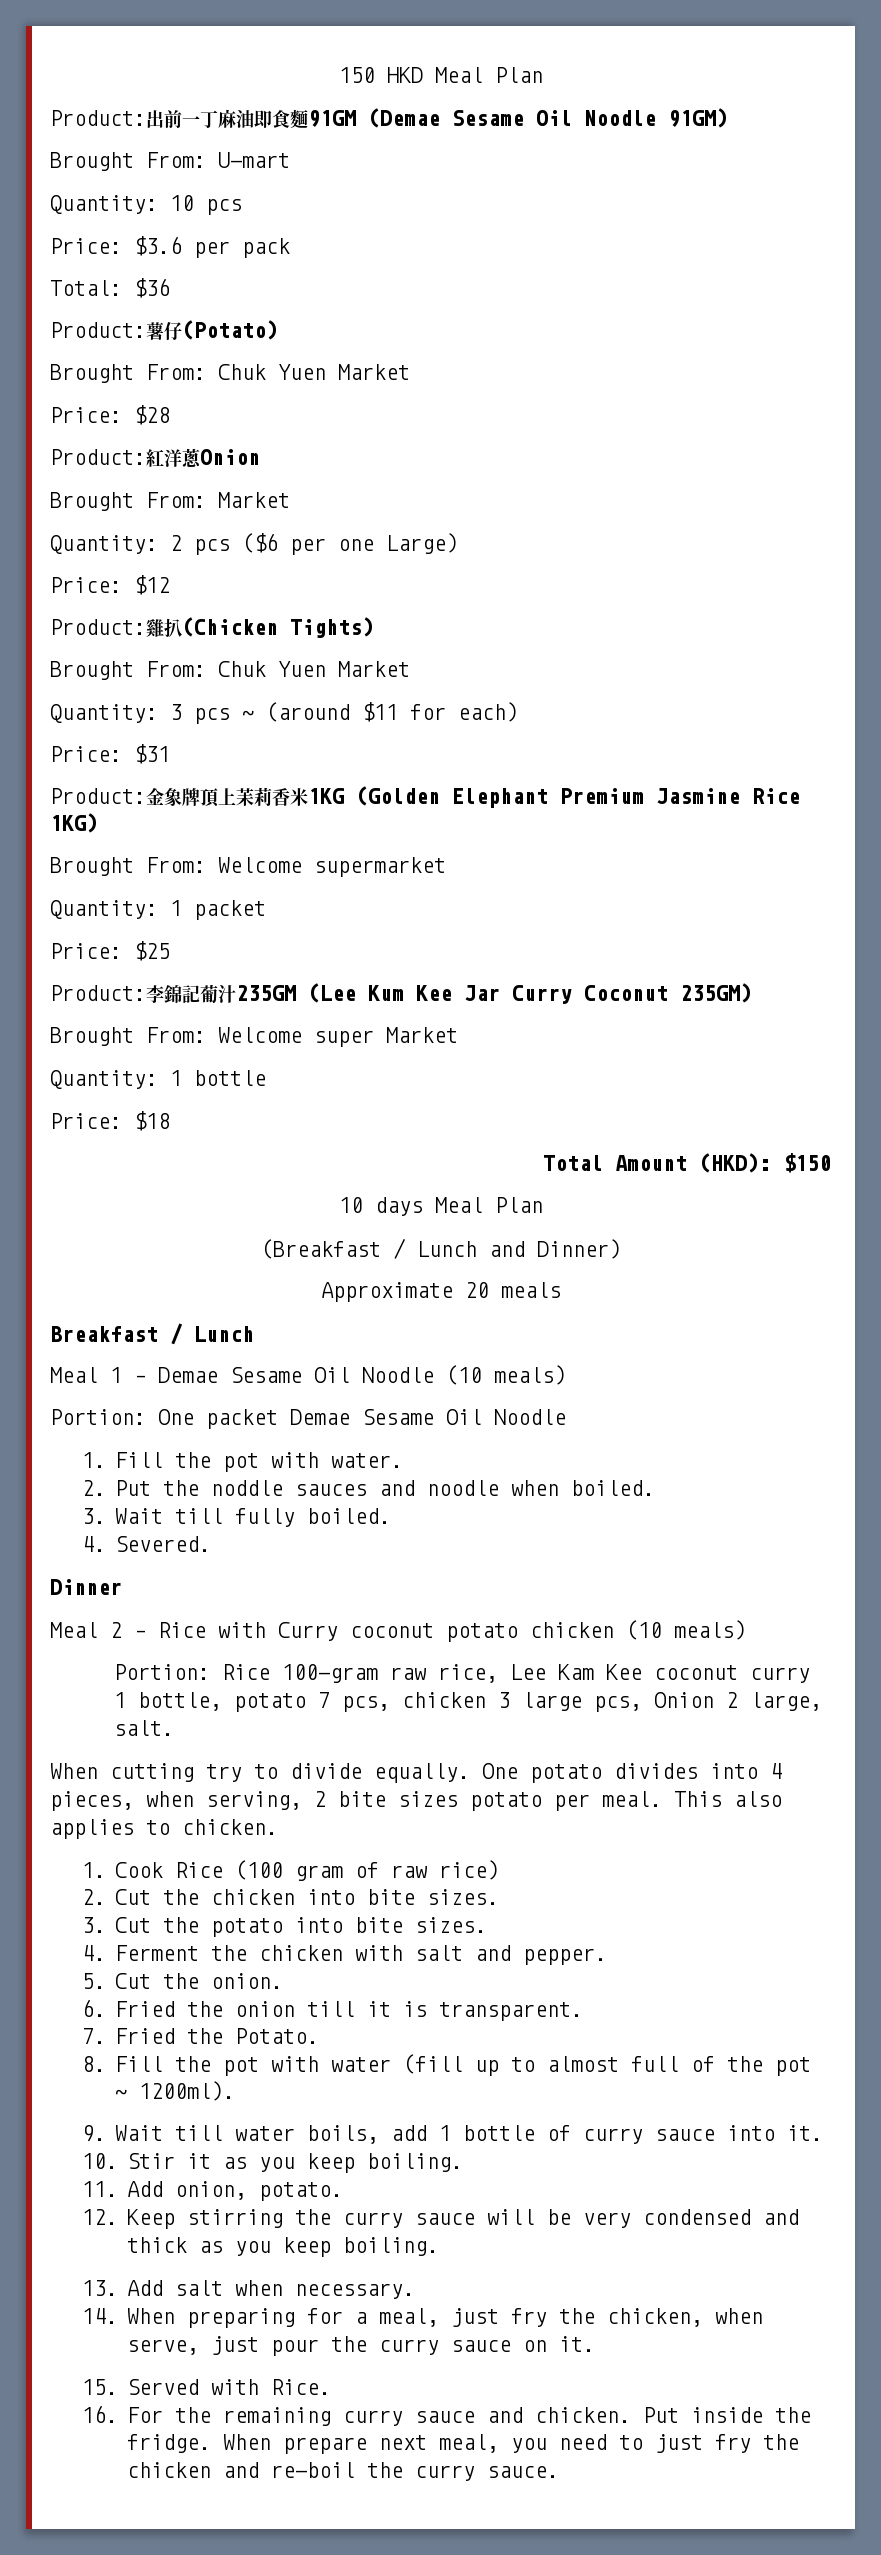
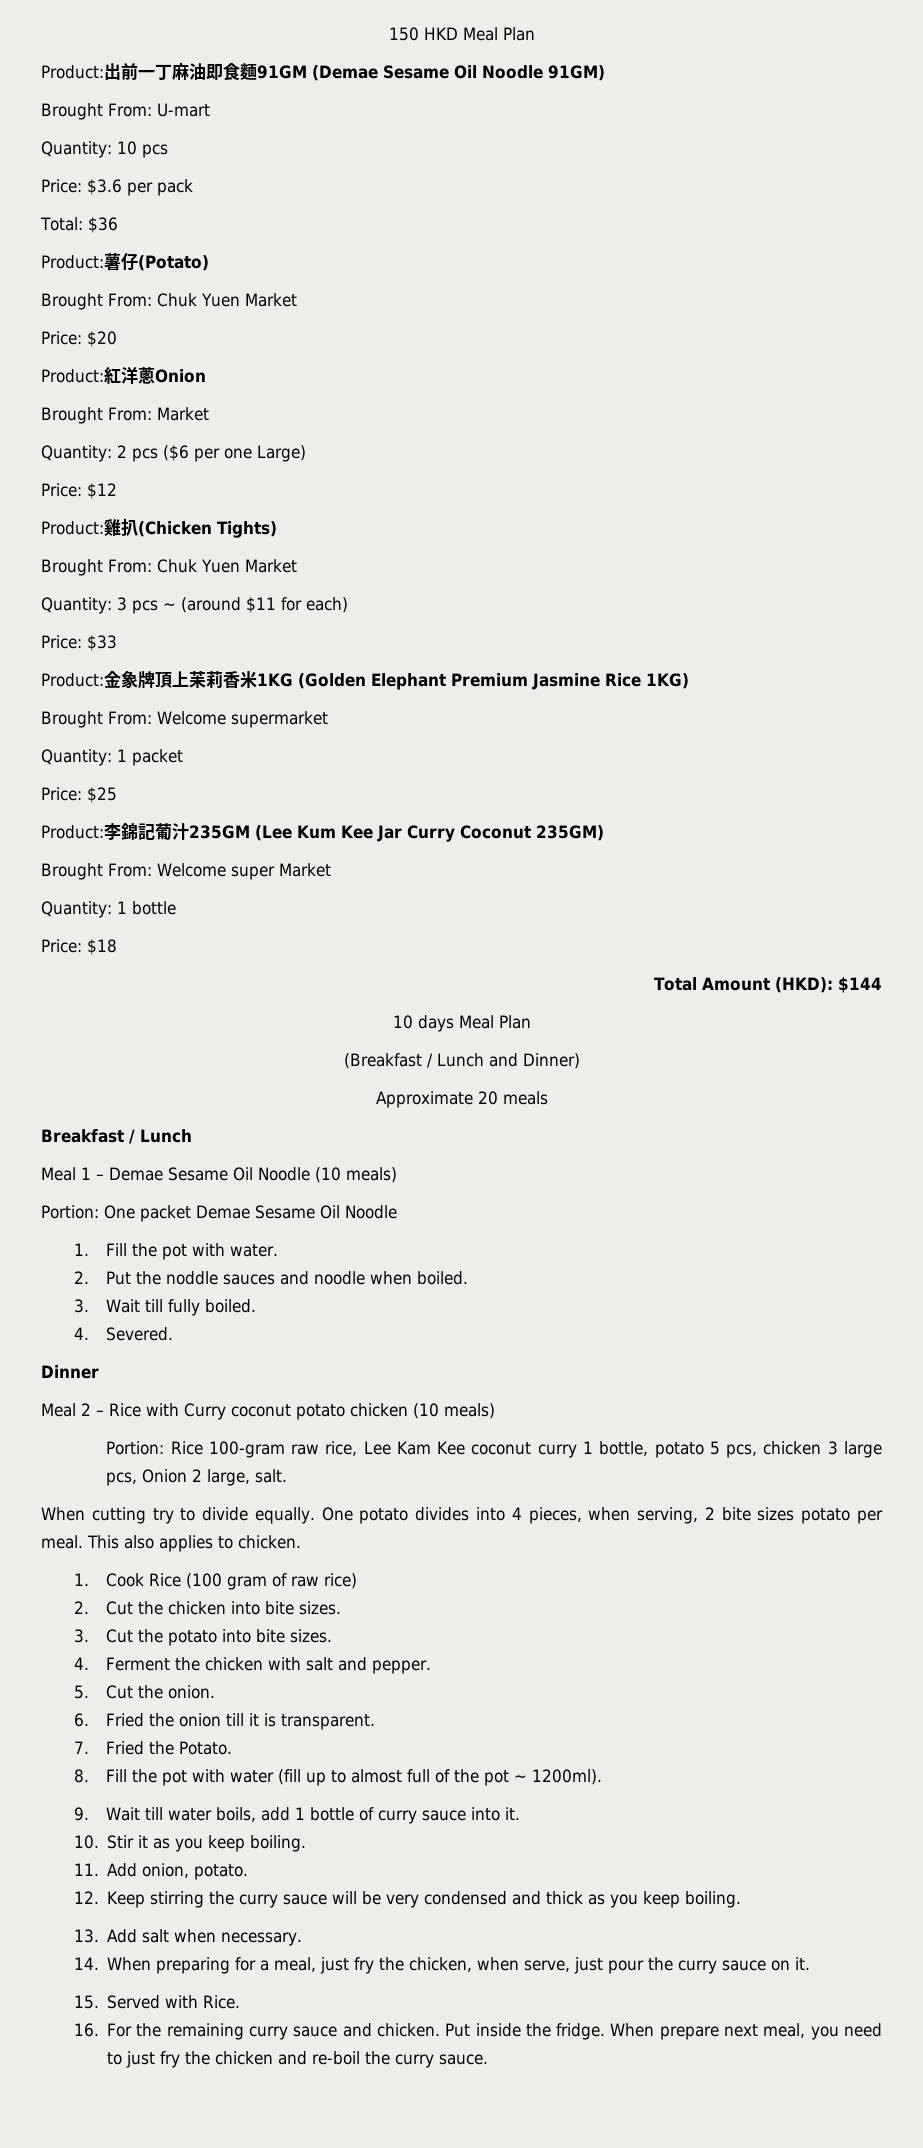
[134,405,170,425] $28 -> [87,331,117,347] $20
[134,744,170,764] $31 -> [87,635,117,651] $33
[783,1153,831,1173] $150 -> [838,977,882,993] $144
[317,1692,330,1708] 7 -> [709,1441,720,1455] 5

